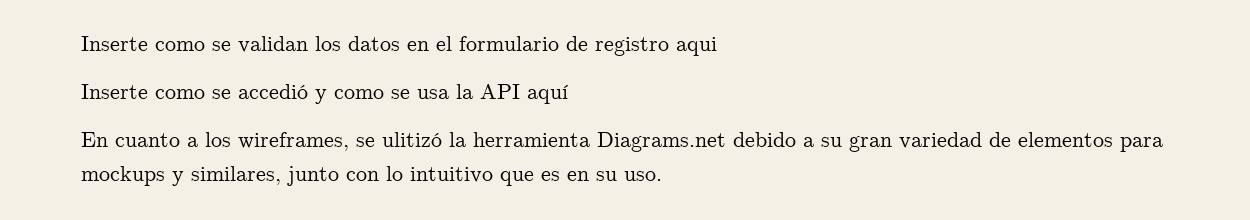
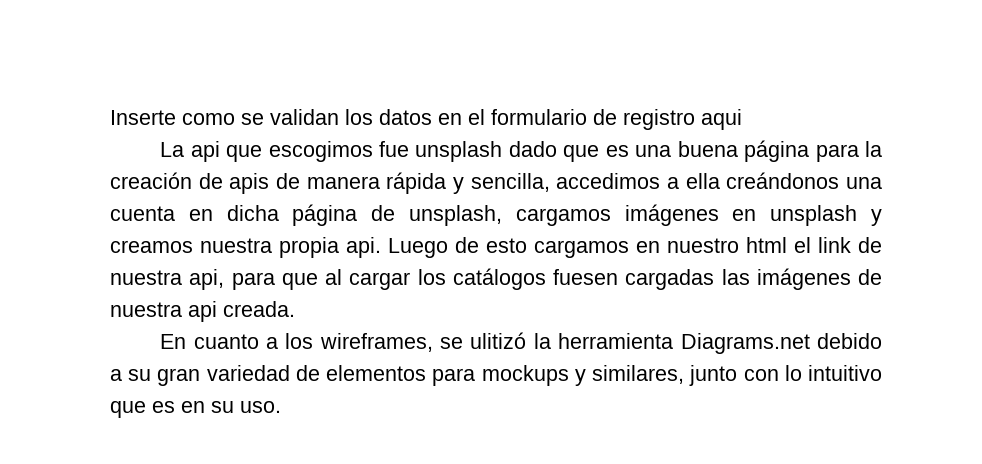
[81,84,568,104] Inserte como se accedió y como se usa la API aquí -> [160,140,882,162] [110,172,882,194] [110,204,882,226] [110,237,882,258] [110,268,882,290] [110,301,295,322] La api que escogimos fue unsplash dado que es una buena página para la creación de apis de manera rápida y sencilla, accedimos a ella creándonos una cuenta en dicha página de unsplash, cargamos imágenes en unsplash y creamos nuestra propia api. Luego de esto cargamos en nuestro html el link de nuestra api, para que al cargar los catálogos fuesen cargadas las imágenes de nuestra api creada.

